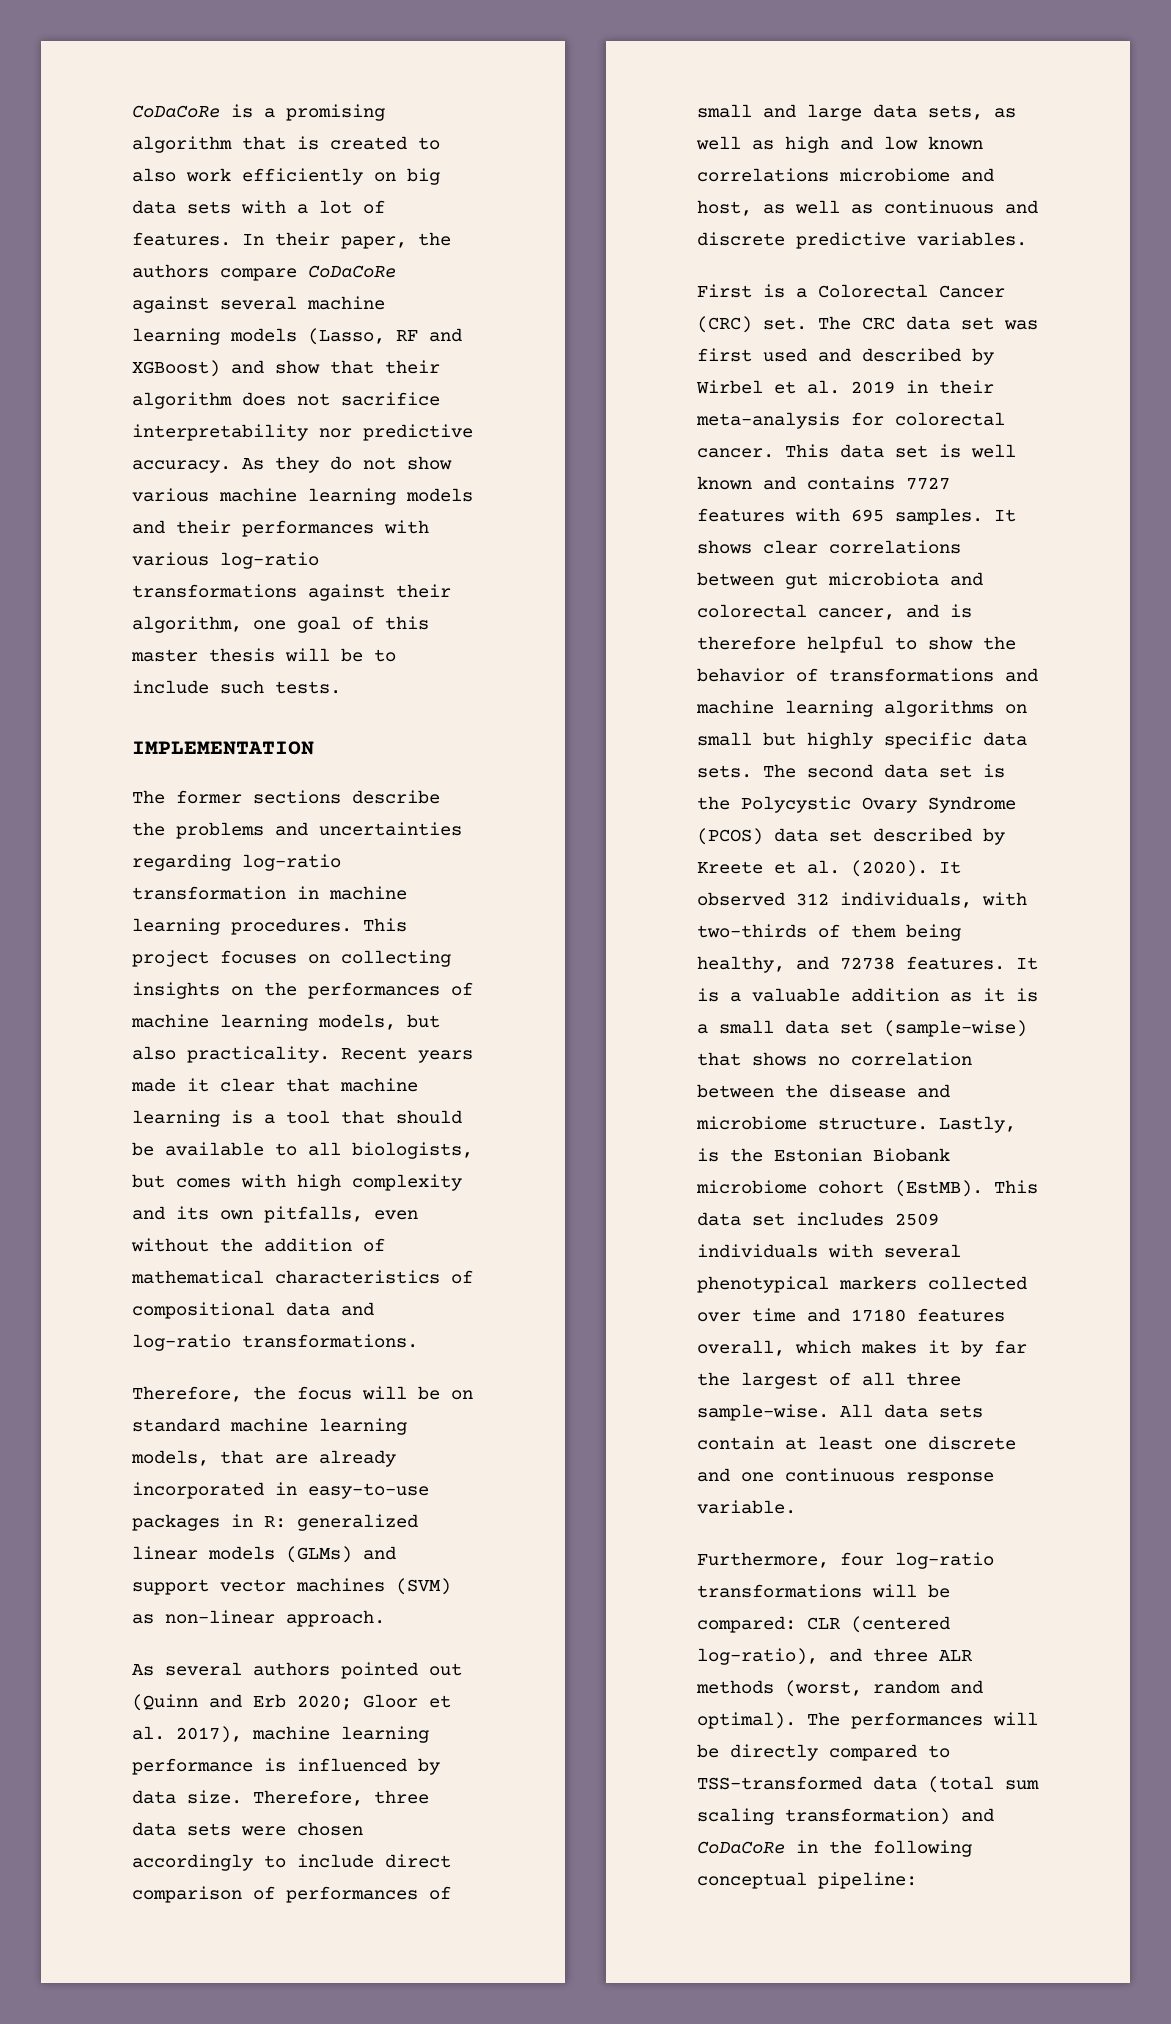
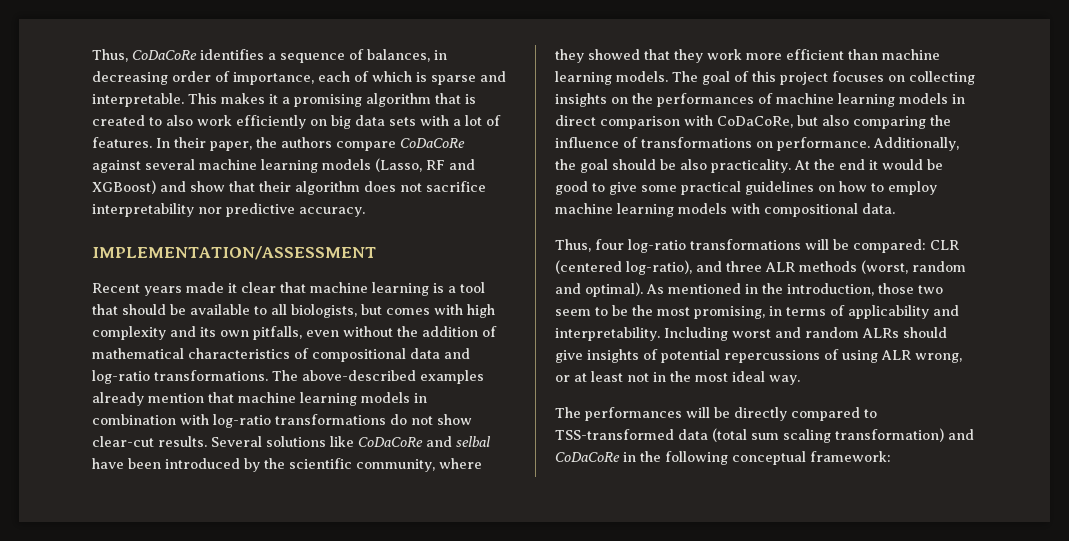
[132,104,253,118] CoDaCoRe is -> [92,49,447,63] [92,71,506,85] [92,93,278,107] Thus, CoDaCoRe identifies a sequence of balances, in decreasing order of importance, each of which is sparse and interpretable. This makes it
[242,456,452,473] [132,488,473,505] [132,520,429,537] [132,552,319,569] [132,584,451,601] [132,616,429,633] [131,648,396,662] [132,680,341,694] [132,741,314,755] [132,790,440,804] [132,822,462,839] [132,854,341,871] [132,886,407,900] [132,918,407,935] [132,950,451,967] [132,982,473,999] [131,1014,440,1031] [132,1046,330,1063] As they do not show various machine learning models and their performances with various log-ratio transformations against their algorithm, one goal of this master thesis will be to include such tests. // IMPLEMENTATION // The former sections describe the problems and uncertainties regarding log-ratio transformation in machine learning procedures. This project focuses on collecting insights on the performances of machine learning models, but also practicality. -> [92,246,376,260] // IMPLEMENTATION/ASSESSMENT //
[132,1386,473,1402] [132,1418,407,1435] [131,1450,396,1467] [132,1482,429,1499] [132,1514,418,1531] [132,1546,396,1563] [132,1578,451,1595] [132,1610,385,1627] [132,1662,462,1679] [132,1694,451,1711] [132,1726,429,1743] [132,1758,440,1775] [132,1790,429,1806] [132,1822,363,1836] [132,1854,451,1871] [132,1886,451,1903] [697,104,1016,121] [696,136,983,153] [697,168,994,182] [697,200,1038,216] [697,232,1027,249] [697,284,1005,298] [697,316,1038,333] [697,348,994,365] [696,380,994,394] [696,412,1005,429] [697,444,1016,458] [697,476,950,490] [697,508,1016,525] [697,540,961,554] [697,572,983,589] [697,604,972,620] [697,636,1016,653] [697,668,1038,682] [696,700,1027,717] [697,732,1027,749] [697,764,1005,778] [697,796,1016,813] [697,828,1005,845] [697,860,961,877] [697,892,1027,908] [697,924,961,941] [697,956,1038,973] [697,988,1038,1002] [697,1020,1027,1037] [697,1052,972,1066] [697,1084,950,1098] [696,1116,1016,1133] [697,1148,950,1162] [696,1180,1038,1197] [697,1212,939,1226] [697,1244,961,1258] [697,1276,1027,1293] [697,1308,1005,1322] [697,1340,1027,1357] [697,1372,961,1389] [697,1404,983,1421] [697,1436,1016,1450] [697,1468,994,1485] [697,1500,796,1514] [697,1552,829,1568] // Therefore, the focus will be on standard machine learning models, that are already incorporated in easy-to-use packages in R: generalized linear models (GLMs) and support vector machines (SVM) as non-linear approach. // As several authors pointed out (Quinn and Erb 2020; Gloor et al. 2017), machine learning performance is influenced by data size. Therefore, three data sets were chosen accordingly to include direct comparison of performances of small and large data sets, as well as high and low known correlations microbiome and host, as well as continuous and discrete predictive variables. // First is a Colorectal Cancer (CRC) set. The CRC data set was first used and described by Wirbel et al. 2019 in their meta-analysis for colorectal cancer. This data set is well known and contains 7727 features with 695 samples. It shows clear correlations between gut microbiota and colorectal cancer, and is therefore helpful to show the behavior of transformations and machine learning algorithms on small but highly specific data sets. The second data set is the Polycystic Ovary Syndrome (PCOS) data set described by Kreete et al. (2020). It observed 312 individuals, with two-thirds of them being healthy, and 72738 features. It is a valuable addition as it is a small data set (sample-wise) that shows no correlation between the disease and microbiome structure. Lastly, is the Estonian Biobank microbiome cohort (EstMB). This data set includes 2509 individuals with several phenotypical markers collected over time and 17180 features overall, which makes it by far the largest of all three sample-wise. All data sets contain at least one discrete and one continuous response variable. // Furthermore, -> [272,370,484,384] [92,392,427,406] [92,414,472,428] [92,436,491,447] [92,458,482,472] [555,49,940,63] [555,71,975,85] [555,93,965,107] [555,115,951,129] [555,137,959,151] [555,159,943,173] [555,181,937,195] [555,203,895,217] [555,239,591,252] The above-described examples already mention that machine learning models in combination with log-ratio transformations do not show clear-cut results. Several solutions like CoDaCoRe and selbal have been introduced by the scientific community, where they showed that they work more efficient than machine learning models. The goal of this project focuses on collecting insights on the performances of machine learning models in direct comparison with CoDaCoRe, but also comparing the influence of transformations on performance. Additionally, the goal should be also practicality. At the end it would be good to give some practical guidelines on how to employ machine learning models with compositional data. // Thus,
(796, 1720) none -> [646,283,943,296] [555,305,959,319] [555,327,947,341] [555,349,962,363] [555,371,800,385] As mentioned in the introduction, those two seem to be the most promising, in terms of applicability and interpretability. Including worst and random ALRs should give insights of potential repercussions of using ALR wrong, or at least not in the most ideal way. //
[818,1872,917,1889] pipeline: -> [810,451,891,462] framework:

